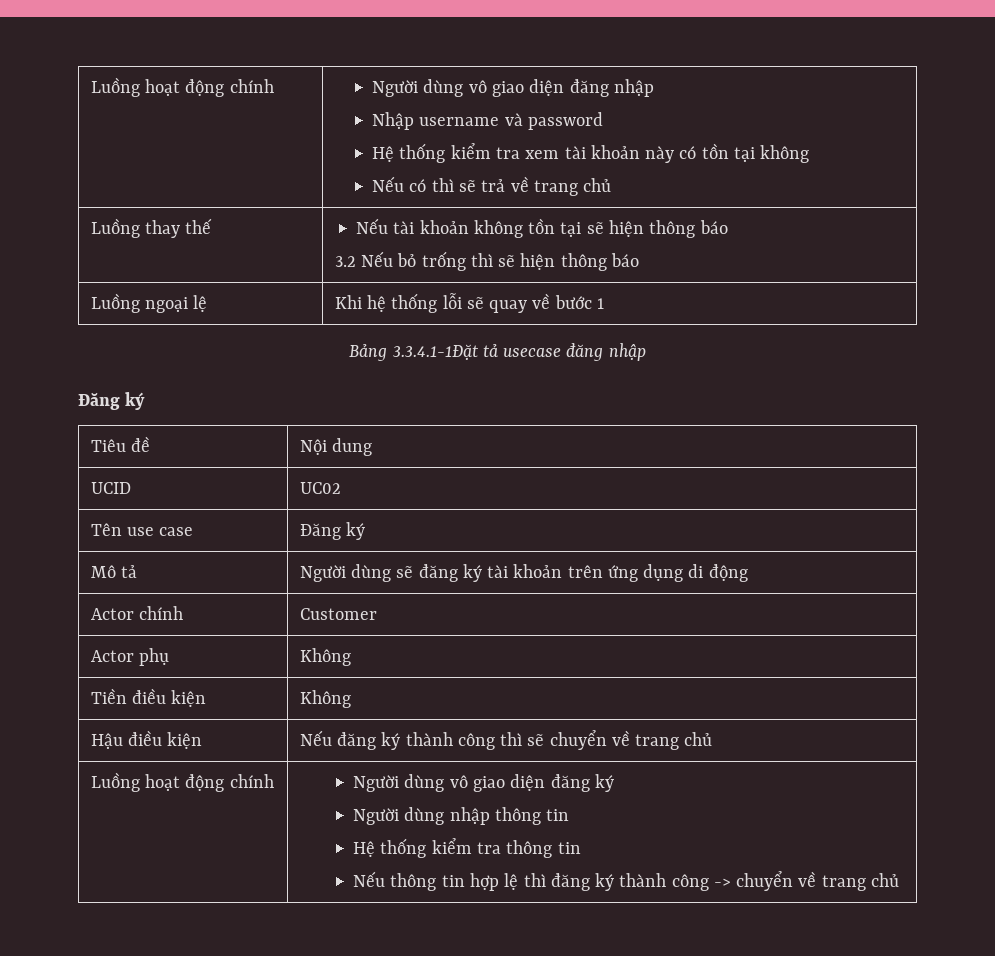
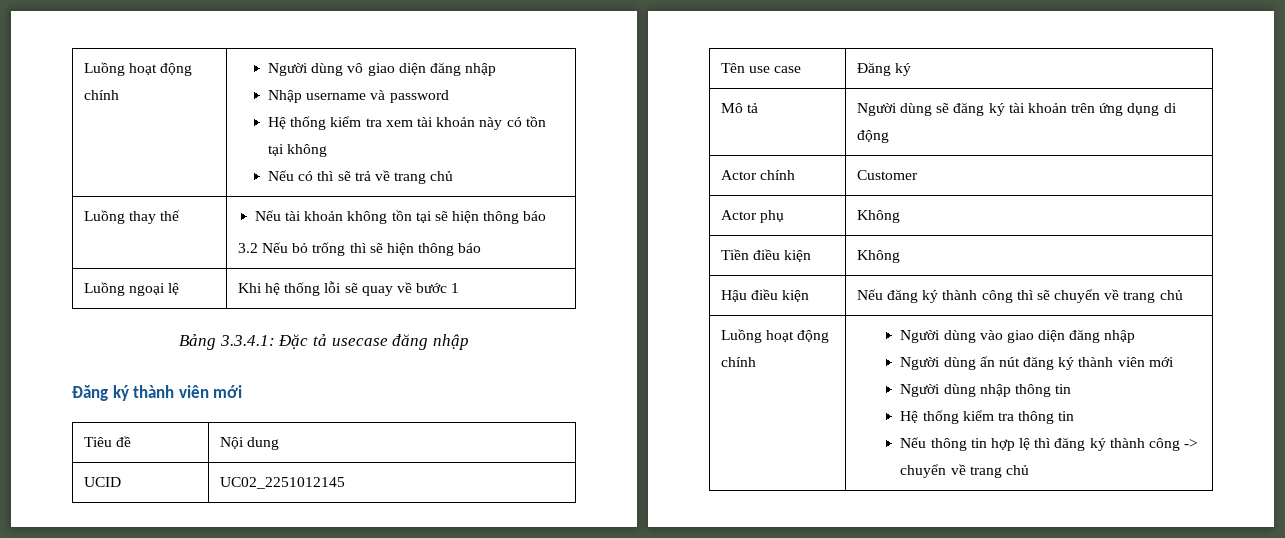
[392,344,478,360] 3.3.4.1-1Đặt -> [219,334,309,349] 3.3.4.1: Đặc
(146, 401) none -> [133,385,243,398] thành viên mới
[299,482,341,494] UC02 -> [219,477,345,489] UC02_2251012145
[449,774,614,792] vô giao diện đăng ký -> [979,329,1136,343] [900,356,1174,370] vào giao diện đăng nhập // Người dùng ấn nút đăng ký thành viên mới

